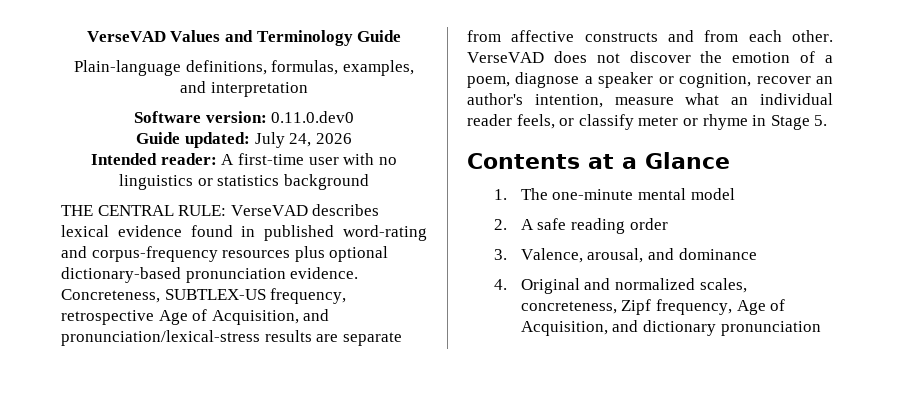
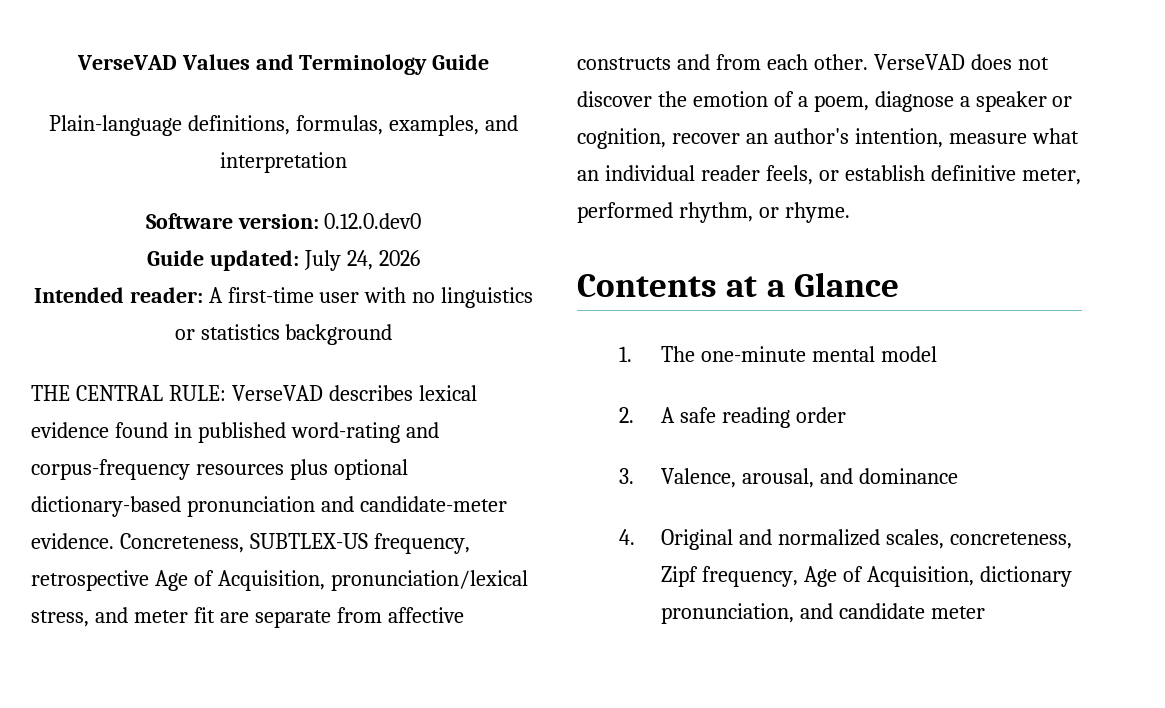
[271,111,355,123] 0.11.0.dev0 -> [324,213,422,229] 0.12.0.dev0
(286, 275) none -> [320,496,507,512] and candidate-meter
[303,309,330,321] [61,330,312,346] and pronunciation/lexical-stress results -> [330,570,528,591] [31,607,215,627] pronunciation/lexical stress, and meter fit
[578,114,828,130] classify meter or rhyme in Stage 5. -> [844,165,1081,185] [577,202,850,223] establish definitive meter, performed rhythm, or rhyme.
[612,320,821,336] and dictionary pronunciation -> [979,566,1072,587] [661,603,986,624] dictionary pronunciation, and candidate meter

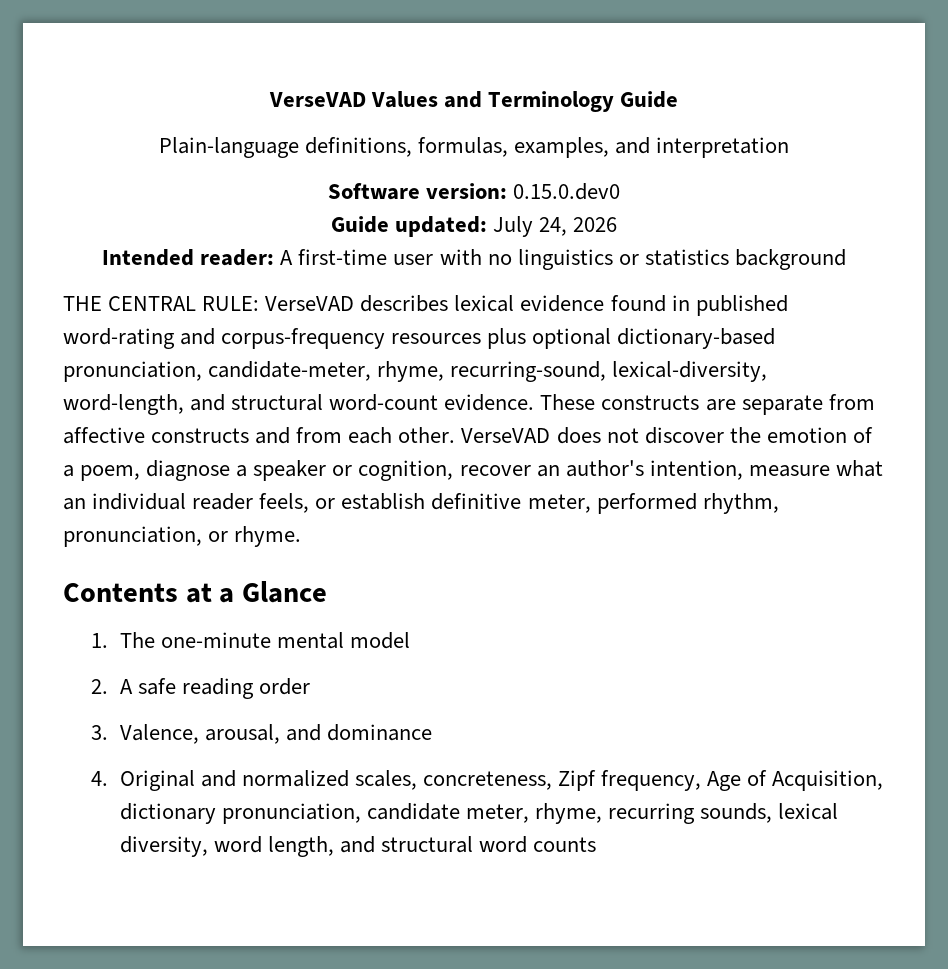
[324,213,422,229] 0.12.0.dev0 -> [513,183,621,200] 0.15.0.dev0
[186,496,507,517] [31,533,470,554] [31,570,528,591] [31,607,215,627] pronunciation and candidate-meter evidence. Concreteness, SUBTLEX-US frequency, retrospective Age of Acquisition, pronunciation/lexical stress, and meter fit -> [63,361,768,382] [63,394,700,415] pronunciation, candidate-meter, rhyme, recurring-sound, lexical-diversity, word-length, and structural word-count evidence. These constructs
(753, 212) none -> [63,526,202,547] pronunciation,
[800,603,986,619] and candidate meter -> [366,803,839,824] [119,836,597,857] candidate meter, rhyme, recurring sounds, lexical diversity, word length, and structural word counts

